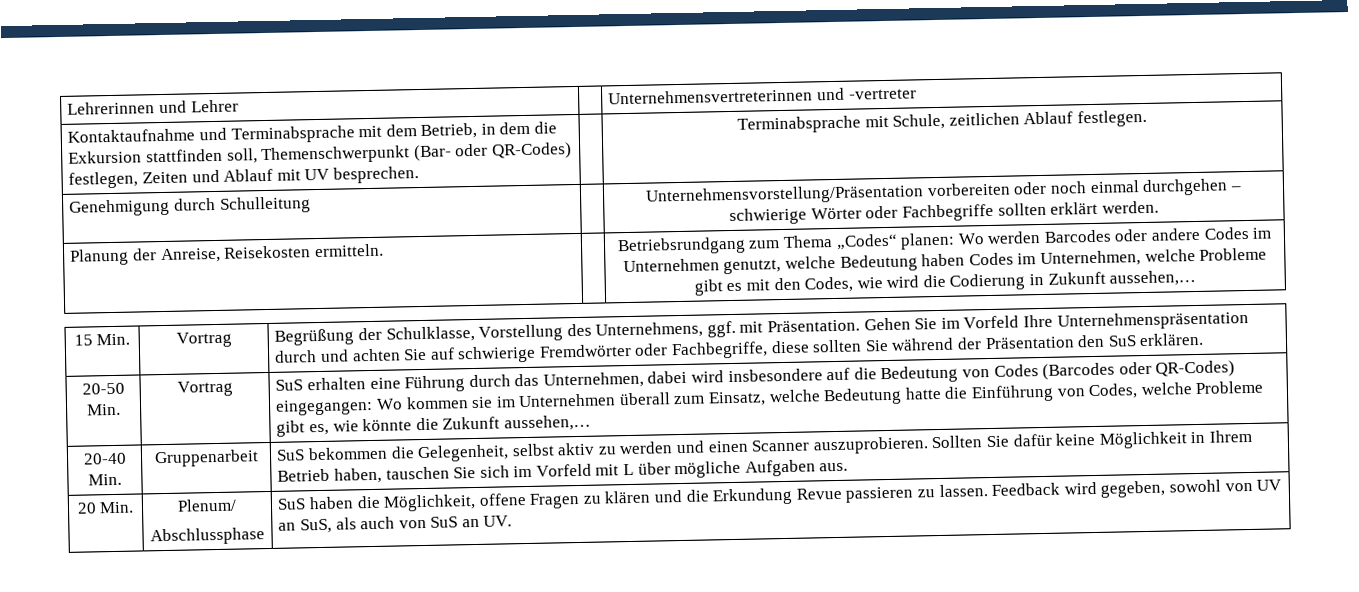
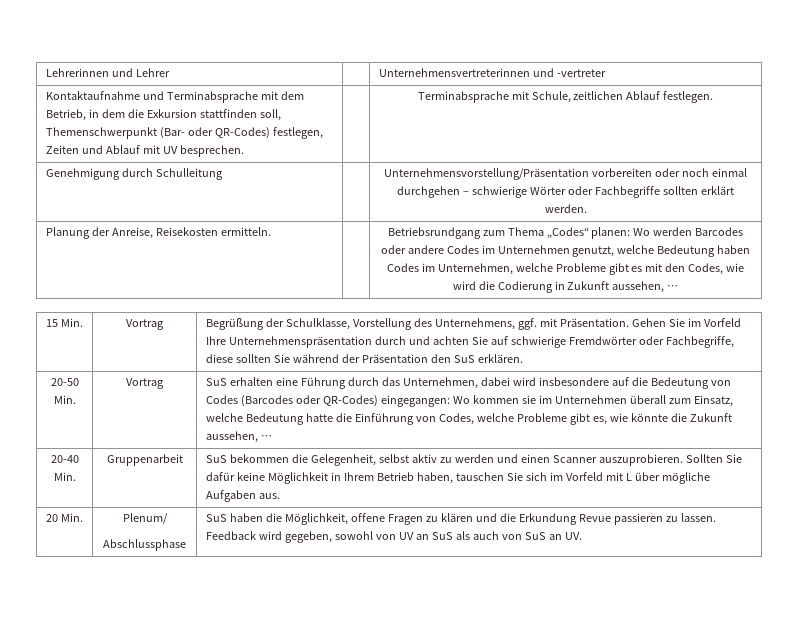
[1109,269,1197,287] aussehen,… -> [612,281,679,293] aussehen, …
[503,414,591,432] aussehen,… -> [205,431,272,443] aussehen, …
[299,518,332,534] SuS, -> [431,532,453,540] SuS

